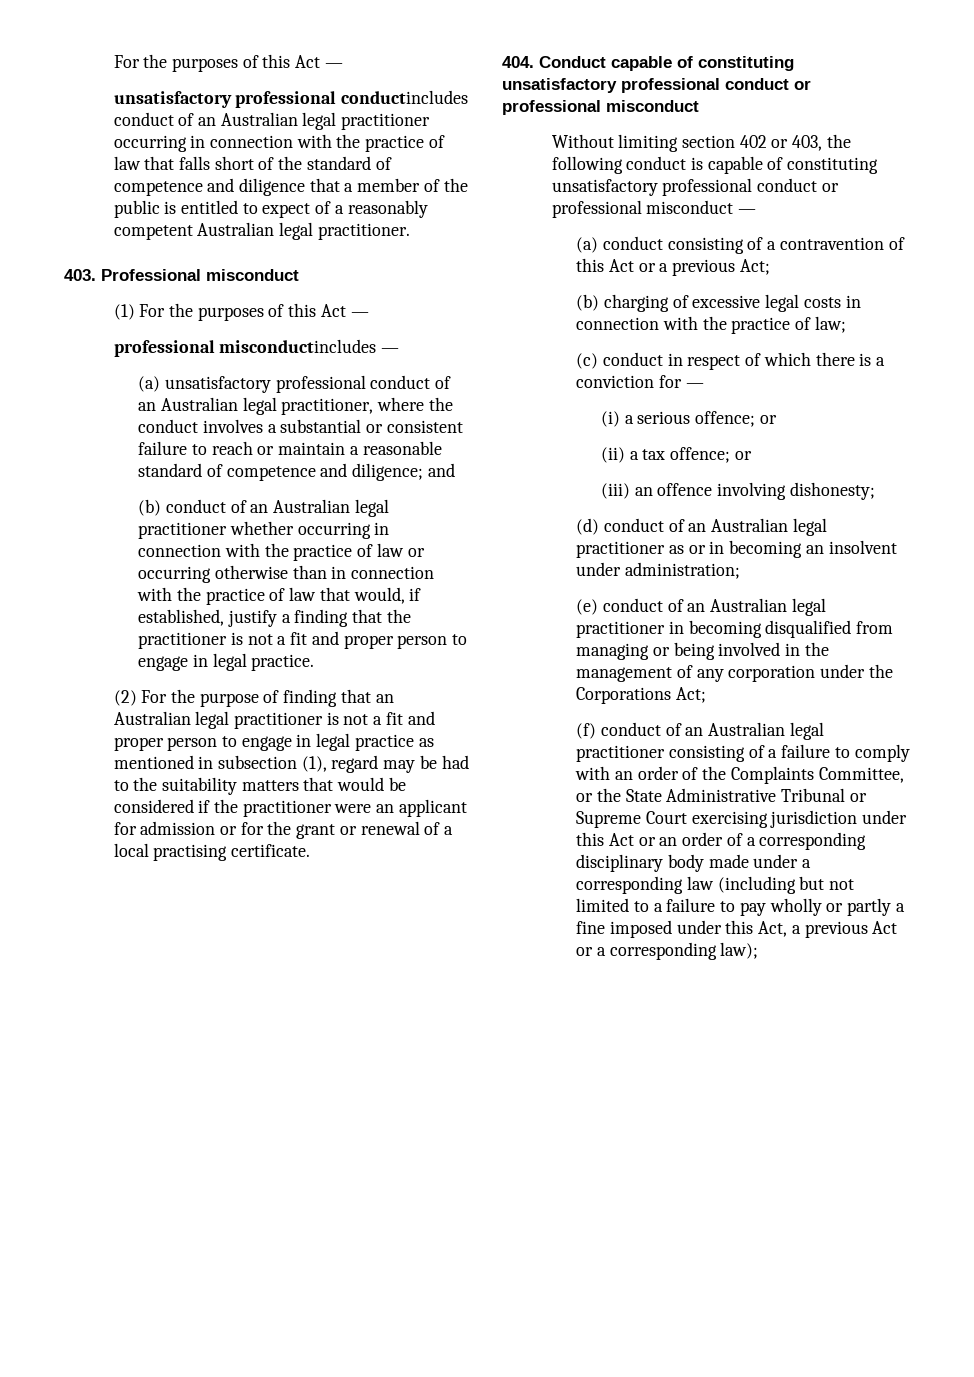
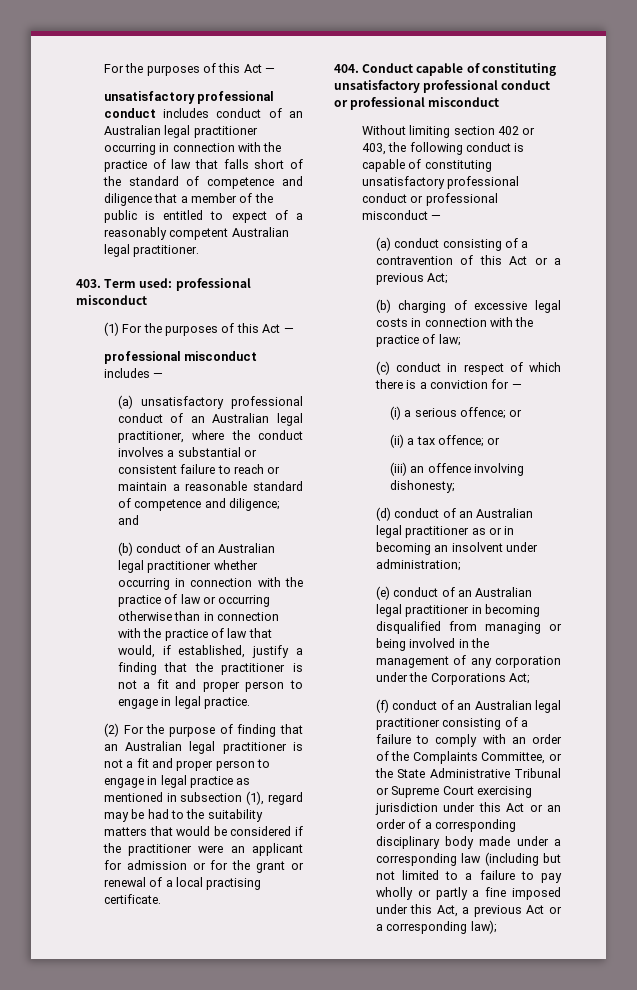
[340,90,468,104] conductincludes -> [103,108,210,118] conduct includes
[101,269,201,281] Professional -> [104,278,251,291] Term used: professional
[219,339,377,353] misconductincludes -> [184,351,258,361] [103,368,150,378] misconduct includes

